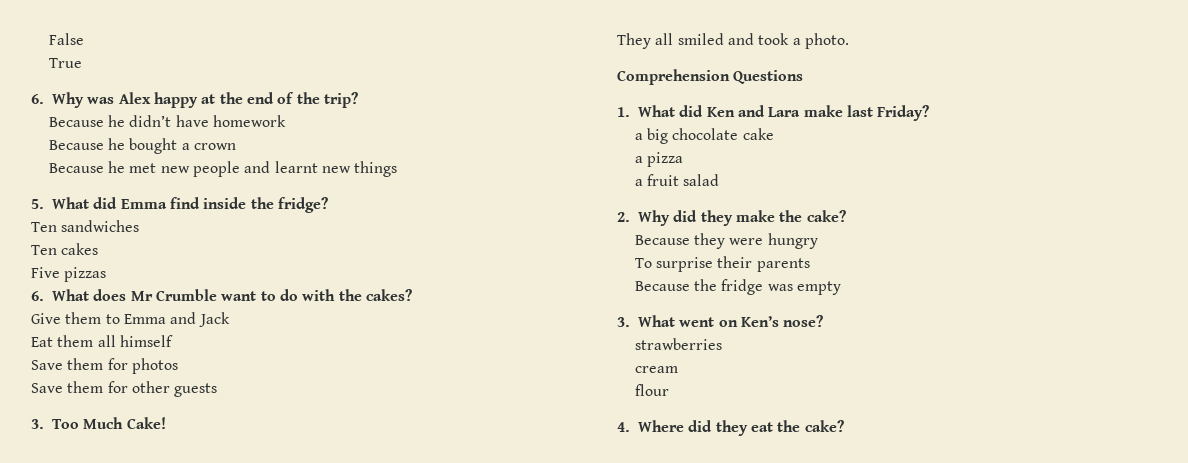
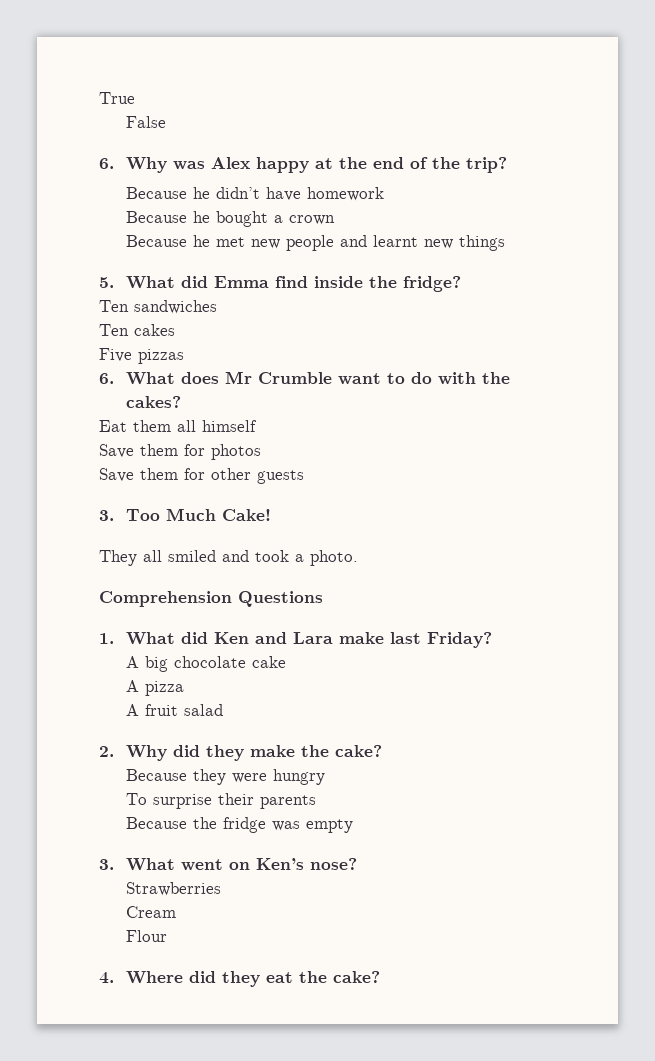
(48, 39) none -> [99,92,135,104] True //
[48,58,82,68] // True -> (167, 122) none
[31,312,230,327] // Give them to Emma and Jack -> (182, 402) none
[634,133,643,140] a -> [126,656,140,668] A
[634,156,643,163] a -> [126,680,140,692] A
[634,179,643,186] a -> [126,704,140,716] A
[634,338,722,350] [634,366,678,373] [634,384,669,396] strawberries // cream // flour -> [126,882,222,896] [126,906,177,918] [126,930,168,942] Strawberries // Cream // Flour

